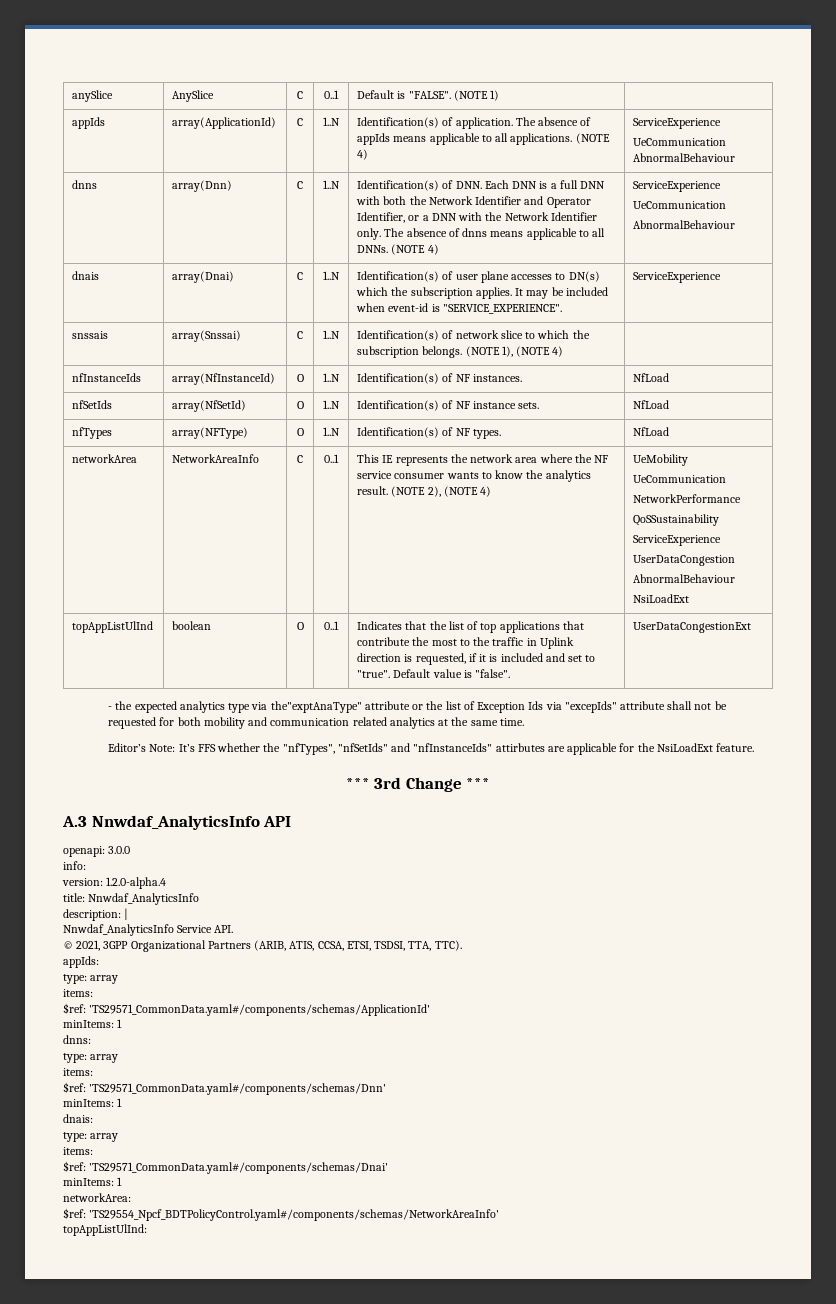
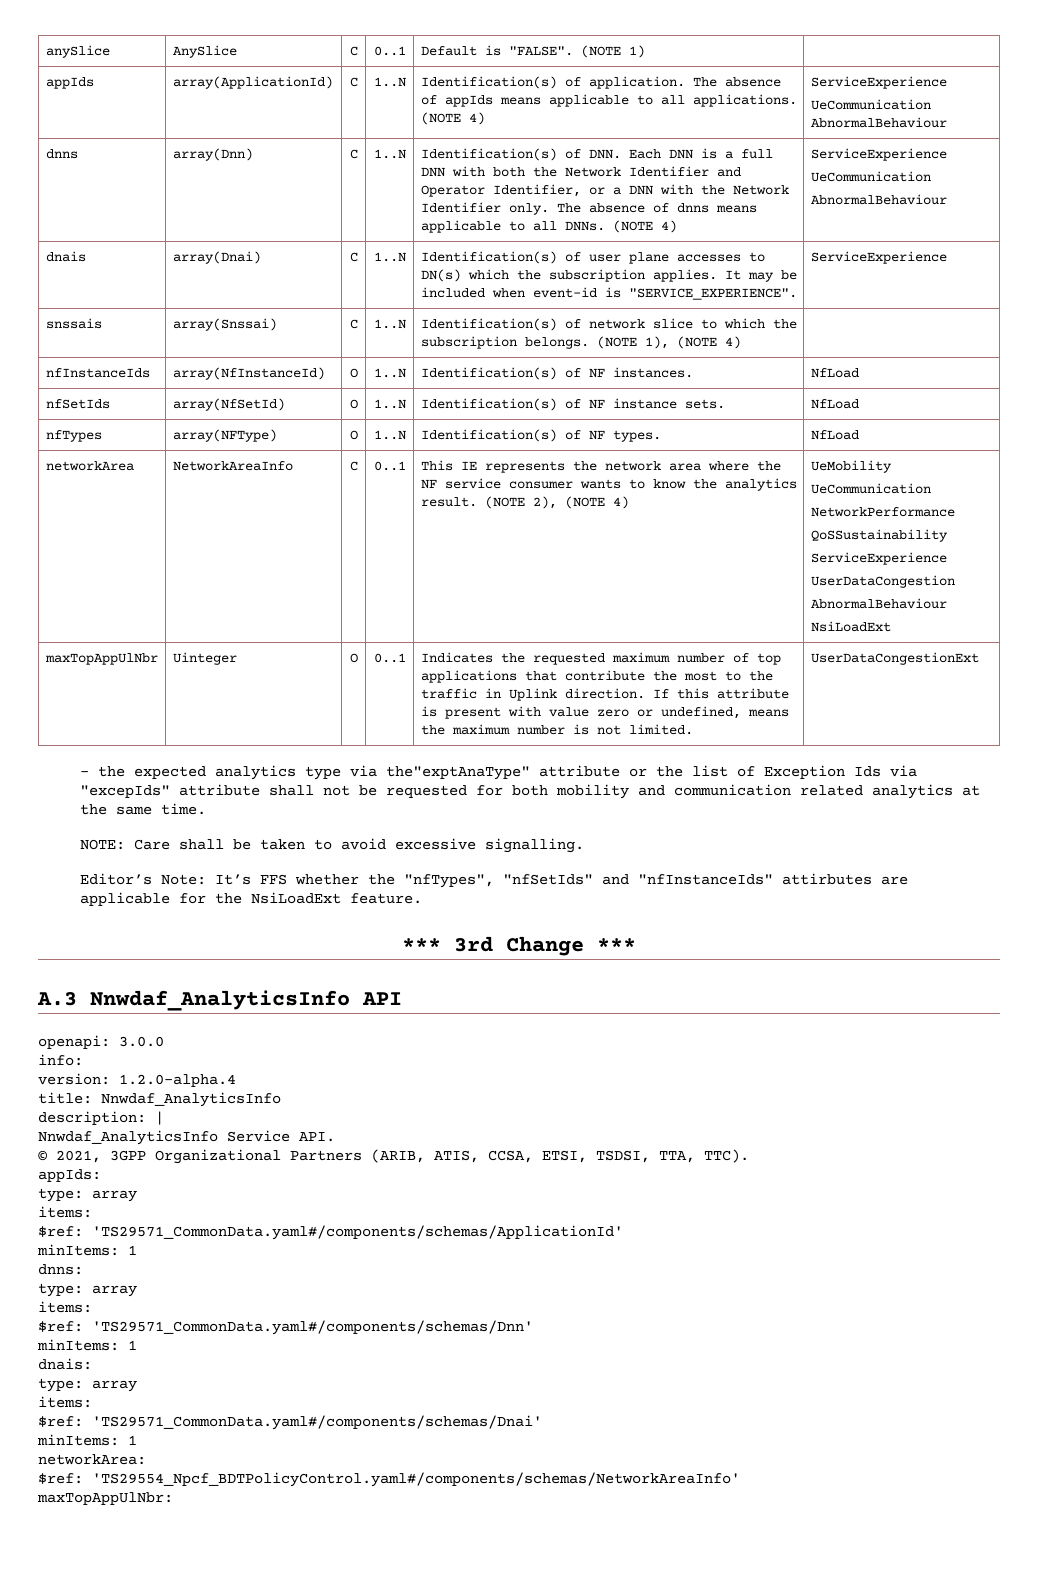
[72,621,154,633] [172,621,212,630] topAppListUlInd | boolean -> [44,653,158,665] [172,652,237,665] maxTopAppUlNbr | Uinteger
[405,621,464,630] that the list -> [500,652,725,665] the requested maximum number
[357,653,596,665] [357,669,511,678] direction is requested, if it is included and set to "true". Default value is "false". -> [564,688,789,699] [420,706,789,719] [420,724,693,735] direction. If this attribute is present with value zero or undefined, means the maximum number is not limited.
(524, 722) none -> [80,838,585,853] // NOTE: Care shall be taken to avoid excessive signalling.
[63,1224,147,1236] topAppListUlInd: -> [37,1492,173,1505] maxTopAppUlNbr:

